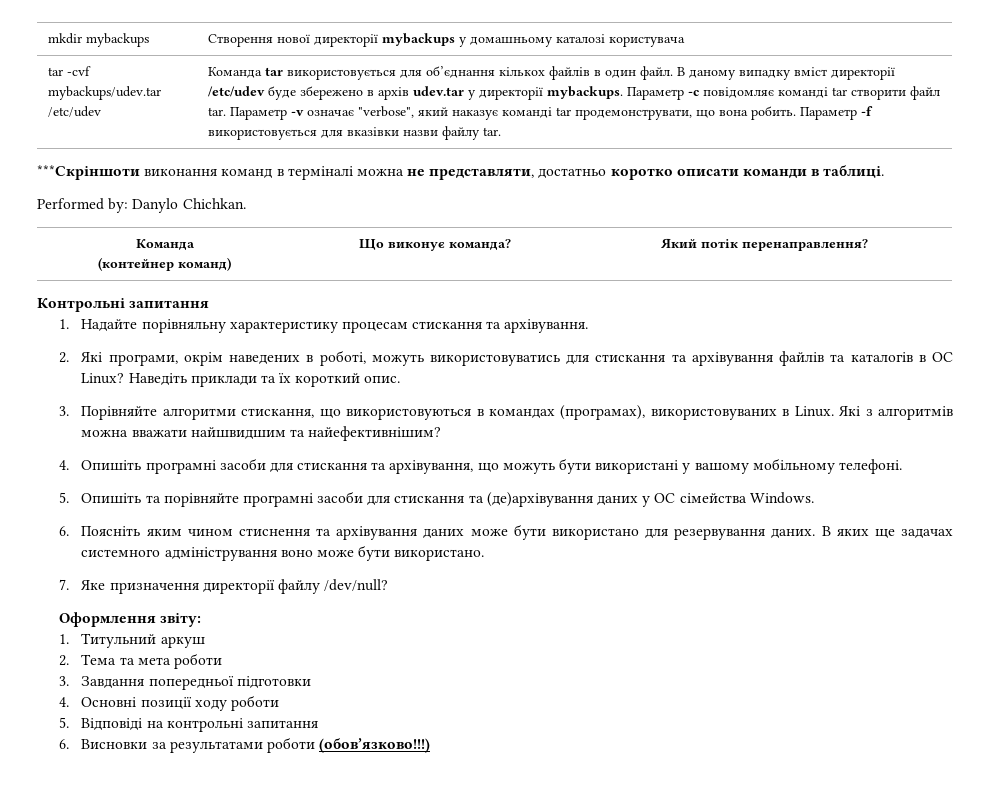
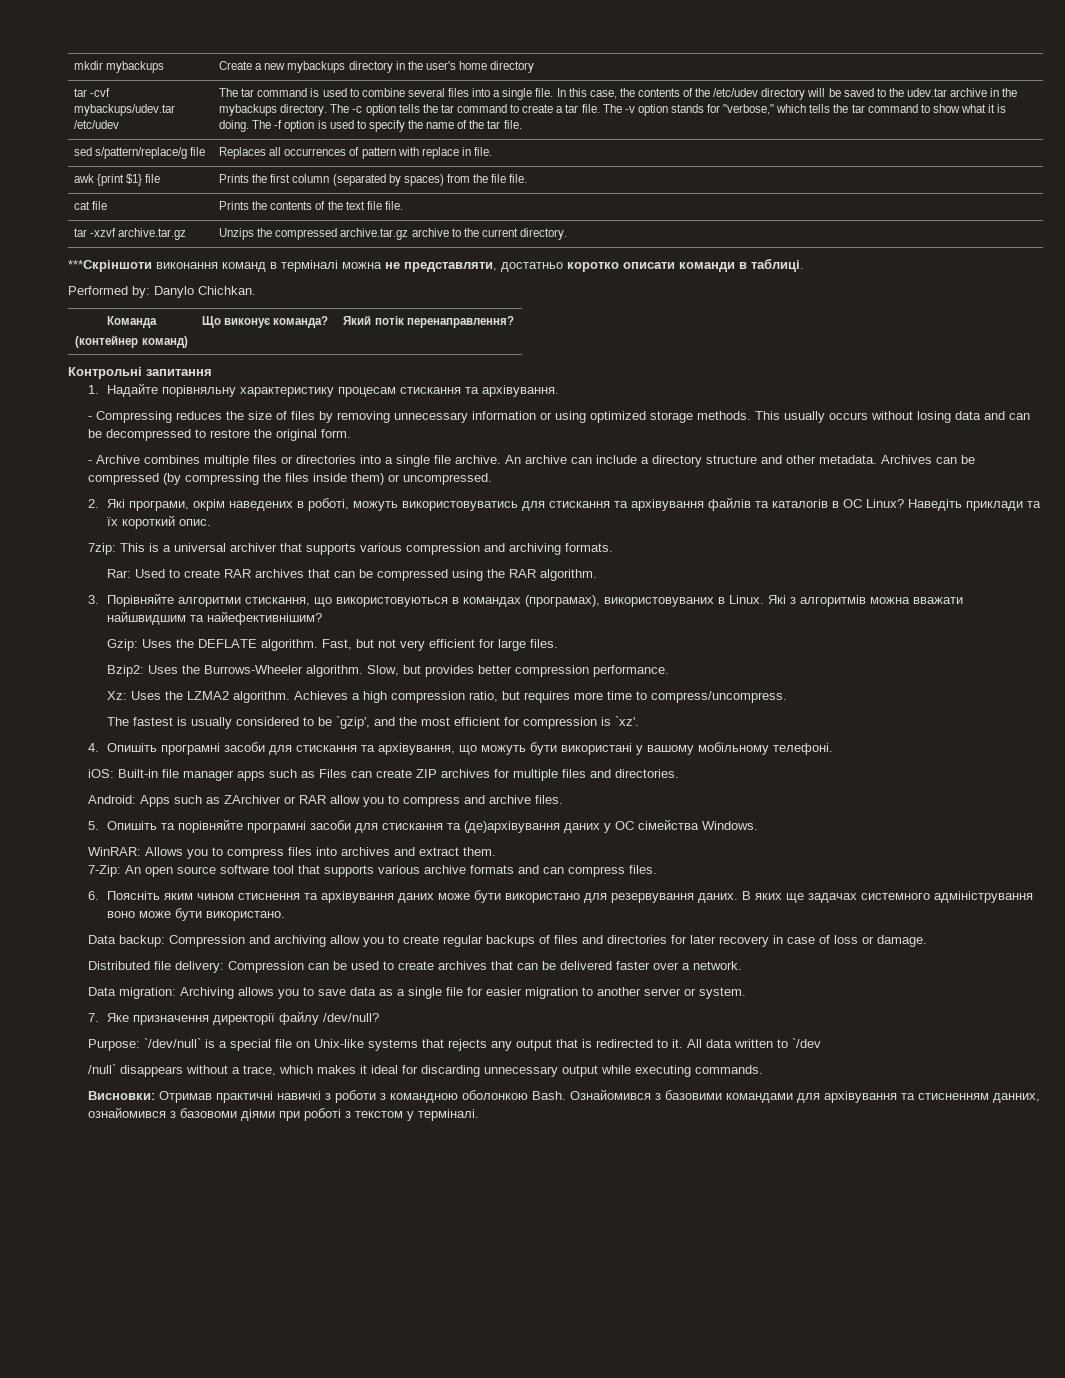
[208,33,686,47] [48,66,92,76] [48,86,162,100] [48,106,102,117] [208,66,896,80] [208,86,941,100] [208,106,874,120] [208,126,502,140] Створення нової директорії mybackups у домашньому каталозі користувача // tar -cvf mybackups/udev.tar /etc/udev | Команда tar використовується для об’єднання кількох файлів в один файл. В даному випадку вміст директорії /etc/udev буде збережено в архів udev.tar у директорії mybackups. Параметр -c повідомляє команді tar створити файл tar. Параметр -v означає "verbose", який наказує команді tar продемонструвати, що вона робить. Параметр -f використовується для вказівки назви файлу tar. -> [219,61,535,73] [74,88,111,97] [74,104,176,116] [74,120,120,129] [219,88,1018,100] [219,104,1007,116] [219,120,522,132] [74,147,206,159] [219,147,492,159] [74,174,161,186] [219,174,528,186] [74,201,108,210] [219,201,403,210] [74,228,187,240] [219,228,567,240] Create a new mybackups directory in the user's home directory // tar -cvf mybackups/udev.tar /etc/udev | The tar command is used to combine several files into a single file. In this case, the contents of the /etc/udev directory will be saved to the udev.tar archive in the mybackups directory. The -c option tells the tar command to create a tar file. The -v option stands for "verbose," which tells the tar command to show what it is doing. The -f option is used to specify the name of the tar file. // sed s/pattern/replace/g file | Replaces all occurrences of pattern with replace in file. // awk {print $1} file | Prints the first column (separated by spaces) from the file file. // cat file | Prints the contents of the text file file. // tar -xzvf archive.tar.gz | Unzips the compressed archive.tar.gz archive to the current directory.
(589, 326) none -> [87,411,1030,423] [87,429,351,441] [87,455,975,467] [87,473,492,485] // - Compressing reduces the size of files by removing unnecessary information or using optimized storage methods. This usually occurs without losing data and can be decompressed to restore the original form. // - Archive combines multiple files or directories into a single file archive. An archive can include a directory structure and other metadata. Archives can be compressed (by compressing the files inside them) or uncompressed.
(401, 379) none -> [87,543,613,555] [107,569,598,581] // 7zip: This is a universal archiver that supports various compression and archiving formats. // Rar: Used to create RAR archives that can be compressed using the RAR algorithm.
(442, 433) none -> [107,639,559,651] [107,665,670,677] [107,691,788,703] [107,716,640,729] // Gzip: Uses the DEFLATE algorithm. Fast, but not very efficient for large files. // Bzip2: Uses the Burrows-Wheeler algorithm. Slow, but provides better compression performance. // Xz: Uses the LZMA2 algorithm. Achieves a high compression ratio, but requires more time to compress/uncompress. // The fastest is usually considered to be `gzip', and the most efficient for compression is `xz'.
(902, 466) none -> [87,769,679,781] [87,795,563,807] // iOS: Built-in file manager apps such as Files can create ZIP archives for multiple files and directories. // Android: Apps such as ZArchiver or RAR allow you to compress and archive files.
(814, 498) none -> [87,847,496,859] [87,865,657,877] // WinRAR: Allows you to compress files into archives and extract them. // 7-Zip: An open source software tool that supports various archive formats and can compress files.
(485, 555) none -> [87,935,927,947] [87,961,742,973] [87,987,746,999] // Data backup: Compression and archiving allow you to create regular backups of files and directories for later recovery in case of loss or damage. // Distributed file delivery: Compression can be used to create archives that can be delivered faster over a network. // Data migration: Archiving allows you to save data as a single file for easier migration to another server or system.
[59,612,202,627] [59,633,205,648] [59,653,222,669] [59,676,311,690] [59,695,279,711] [59,717,318,732] [59,737,431,753] Оформлення звіту: // 1. Титульний аркуш // 2. Тема та мета роботи // 3. Завдання попередньої підготовки // 4. Основні позиції ходу роботи // 5. Відповіді на контрольні запитання // 6. Висновки за результатами роботи (обов’язково!!!) -> [87,1038,821,1051] [87,1064,763,1077] [87,1089,1040,1103] [87,1107,479,1121] Purpose: `/dev/null` is a special file on Unix-like systems that rejects any output that is redirected to it. All data written to `/dev // /null` disappears without a trace, which makes it ideal for discarding unnecessary output while executing commands. // Висновки: Отримав практичні навичкі з роботи з командною оболонкою Bash. Ознайомився з базовими командами для архівування та стисненням данних, ознайомився з базовоми діями при роботі з текстом у терміналі.

